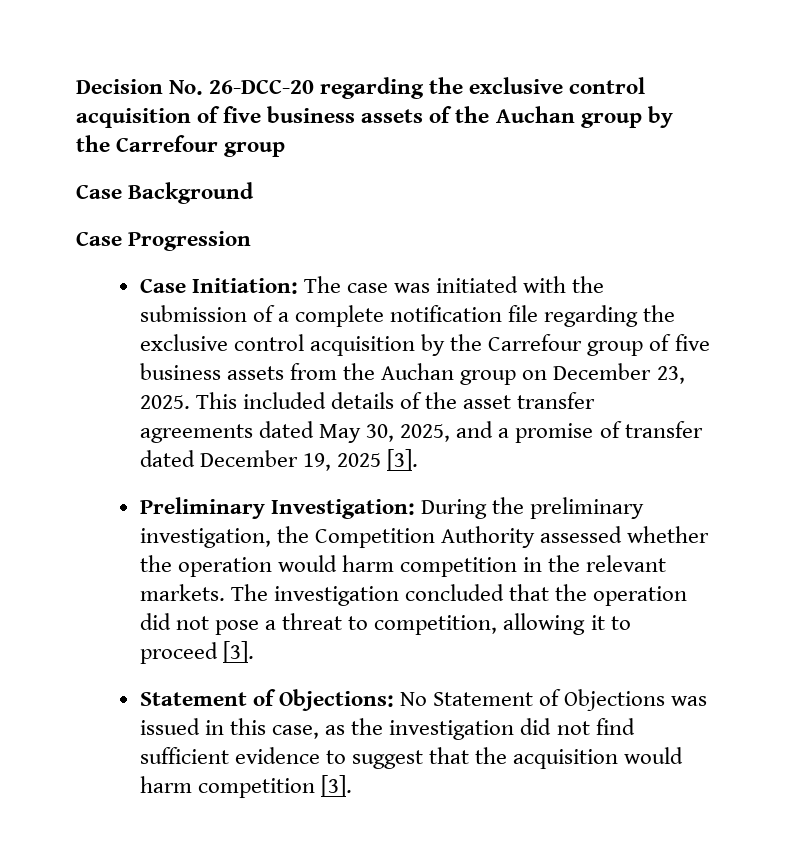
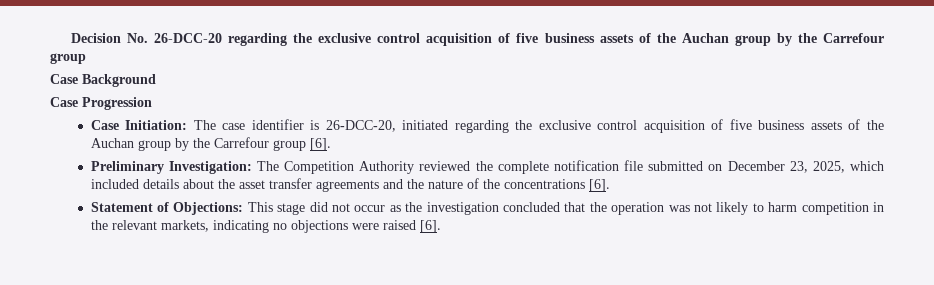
[394,276,605,293] [139,305,676,327] [139,334,710,356] [139,363,517,385] was initiated with the submission of a complete notification file regarding the exclusive control acquisition by the Carrefour group of five business assets from the Auchan group -> [251,119,884,133] [90,137,331,151] [90,160,704,174] identifier is 26-DCC-20, initiated regarding the exclusive control acquisition of five business assets of the Auchan group by the Carrefour group [6]. // Preliminary Investigation: The Competition Authority reviewed the complete notification file submitted
[139,392,237,409] 2025. This -> [812,161,884,173] 2025, which
[400,392,423,409] of -> [182,179,214,189] about
[258,421,703,443] [139,449,419,471] [139,497,645,519] [139,526,710,548] [139,555,338,577] dated May 30, 2025, and a promise of transfer dated December 19, 2025 [3]. // Preliminary Investigation: During the preliminary investigation, the Competition Authority assessed whether the operation would -> [382,178,610,192] [90,202,764,215] and the nature of the concentrations [6]. // Statement of Objections: This stage did not occur as the investigation concluded that the operation was not likely to
[139,584,688,606] [139,613,631,635] [139,641,254,664] [139,689,708,711] [139,718,635,740] [139,747,684,769] [139,775,353,798] markets. The investigation concluded that the operation did not pose a threat to competition, allowing it to proceed [3]. // Statement of Objections: No Statement of Objections was issued in this case, as the investigation did not find sufficient evidence to suggest that the acquisition would harm competition [3]. -> [160,220,441,233] markets, indicating no objections were raised [6].

